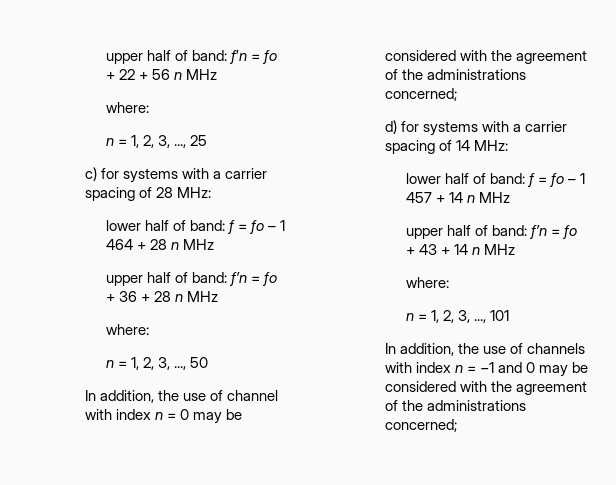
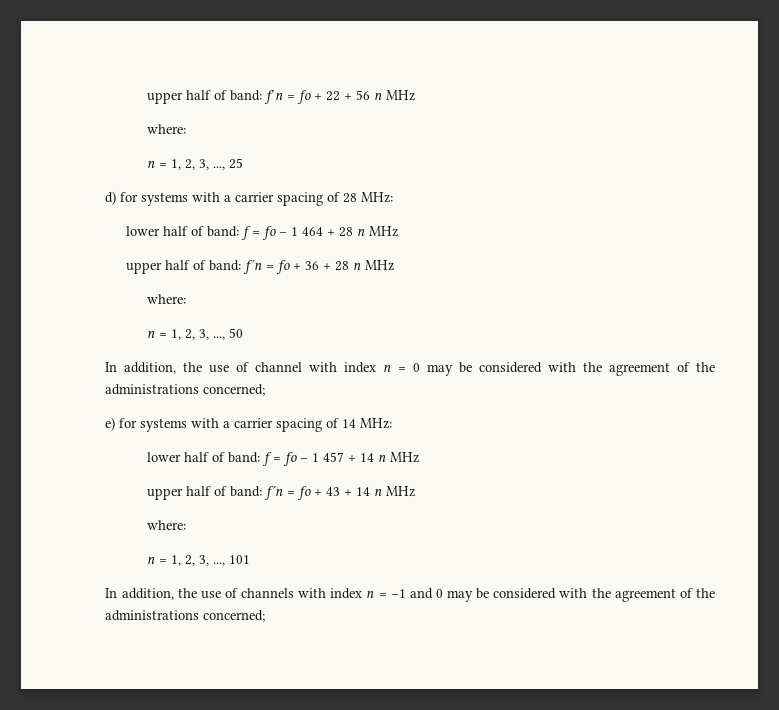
[84,167,97,181] c) -> [105,191,117,205] d)
[384,120,397,134] d) -> [105,417,116,431] e)

